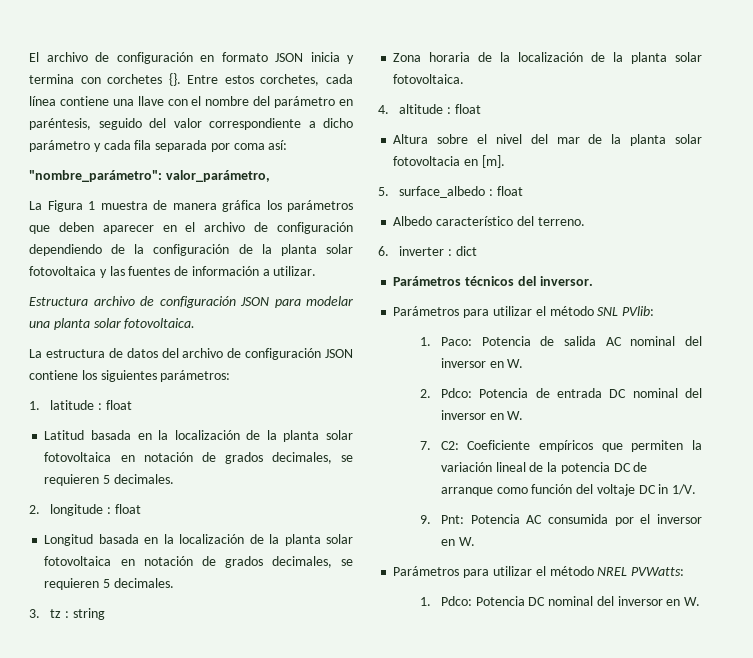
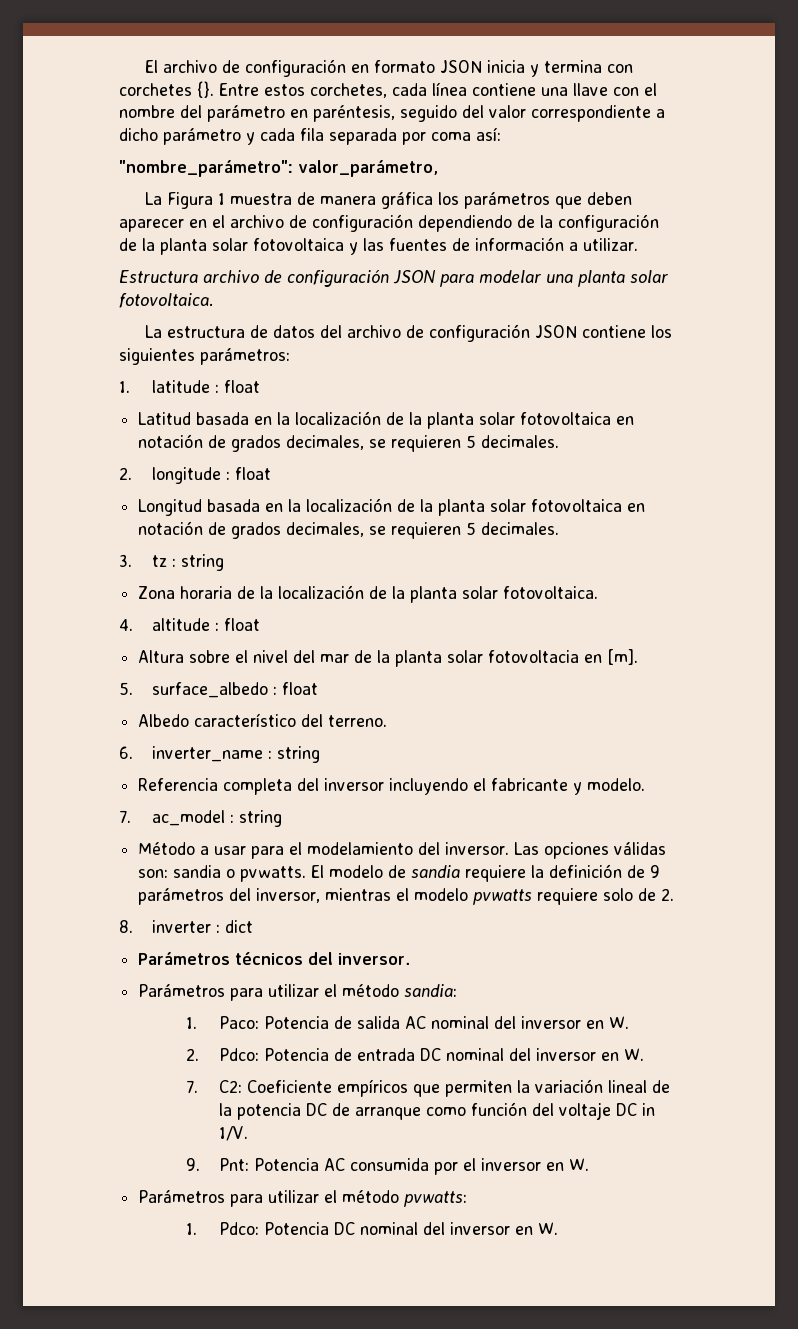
(389, 251) none -> [152,746,321,763] [138,778,646,795] [119,810,283,827] [138,842,667,859] [138,864,661,882] [138,888,675,905] [119,920,133,933] inverter_name : string // Referencia completa del inversor incluyendo el fabricante y modelo. // 7. ac_model : string // Método a usar para el modelamiento del inversor. Las opciones válidas son: sandia o pvwatts. El modelo de sandia requiere la definición de 9 parámetros del inversor, mientras el modelo pvwatts requiere solo de 2. // 8.
[597,306,655,316] SNL PVlib: -> [404,984,458,997] sandia:
[597,567,685,576] NREL PVWatts: -> [404,1191,468,1207] pvwatts:

